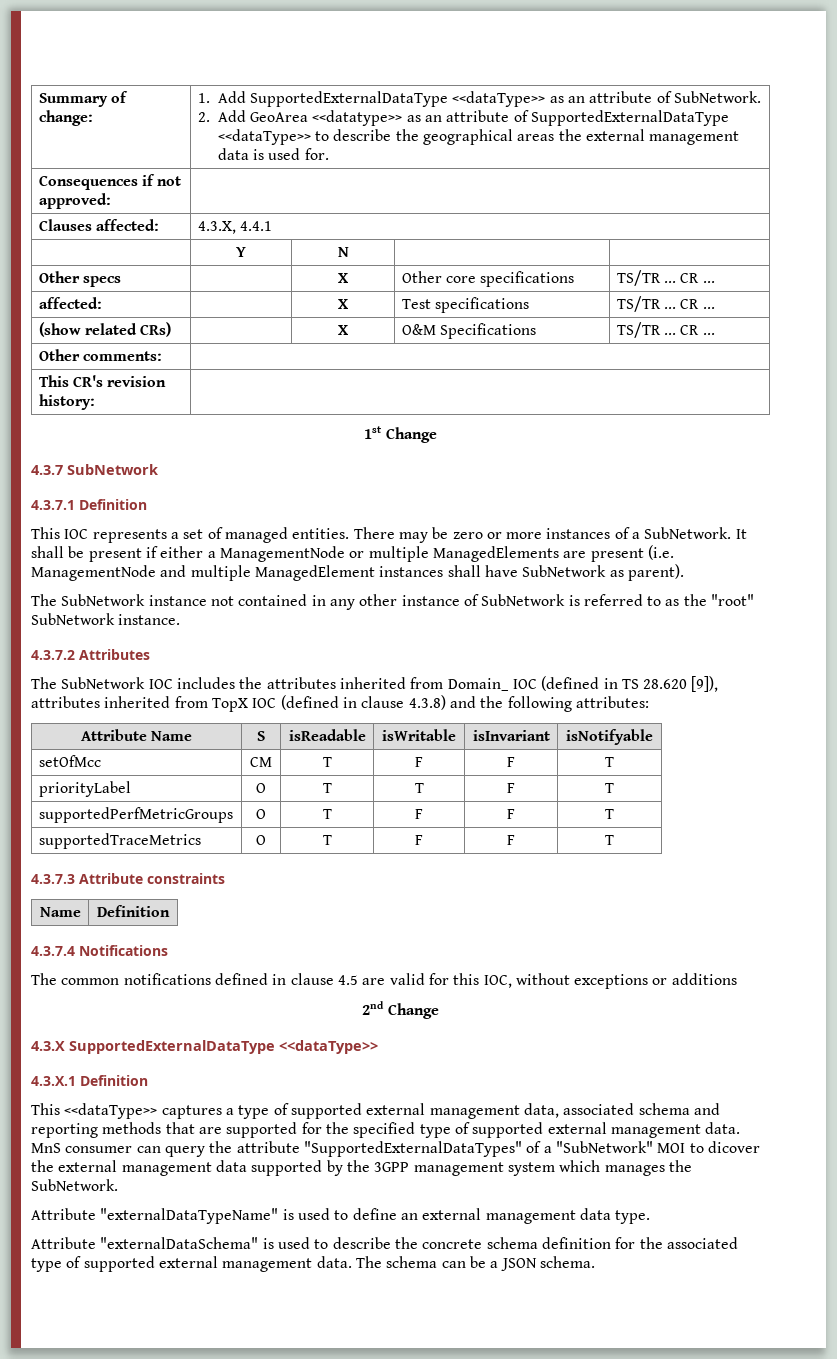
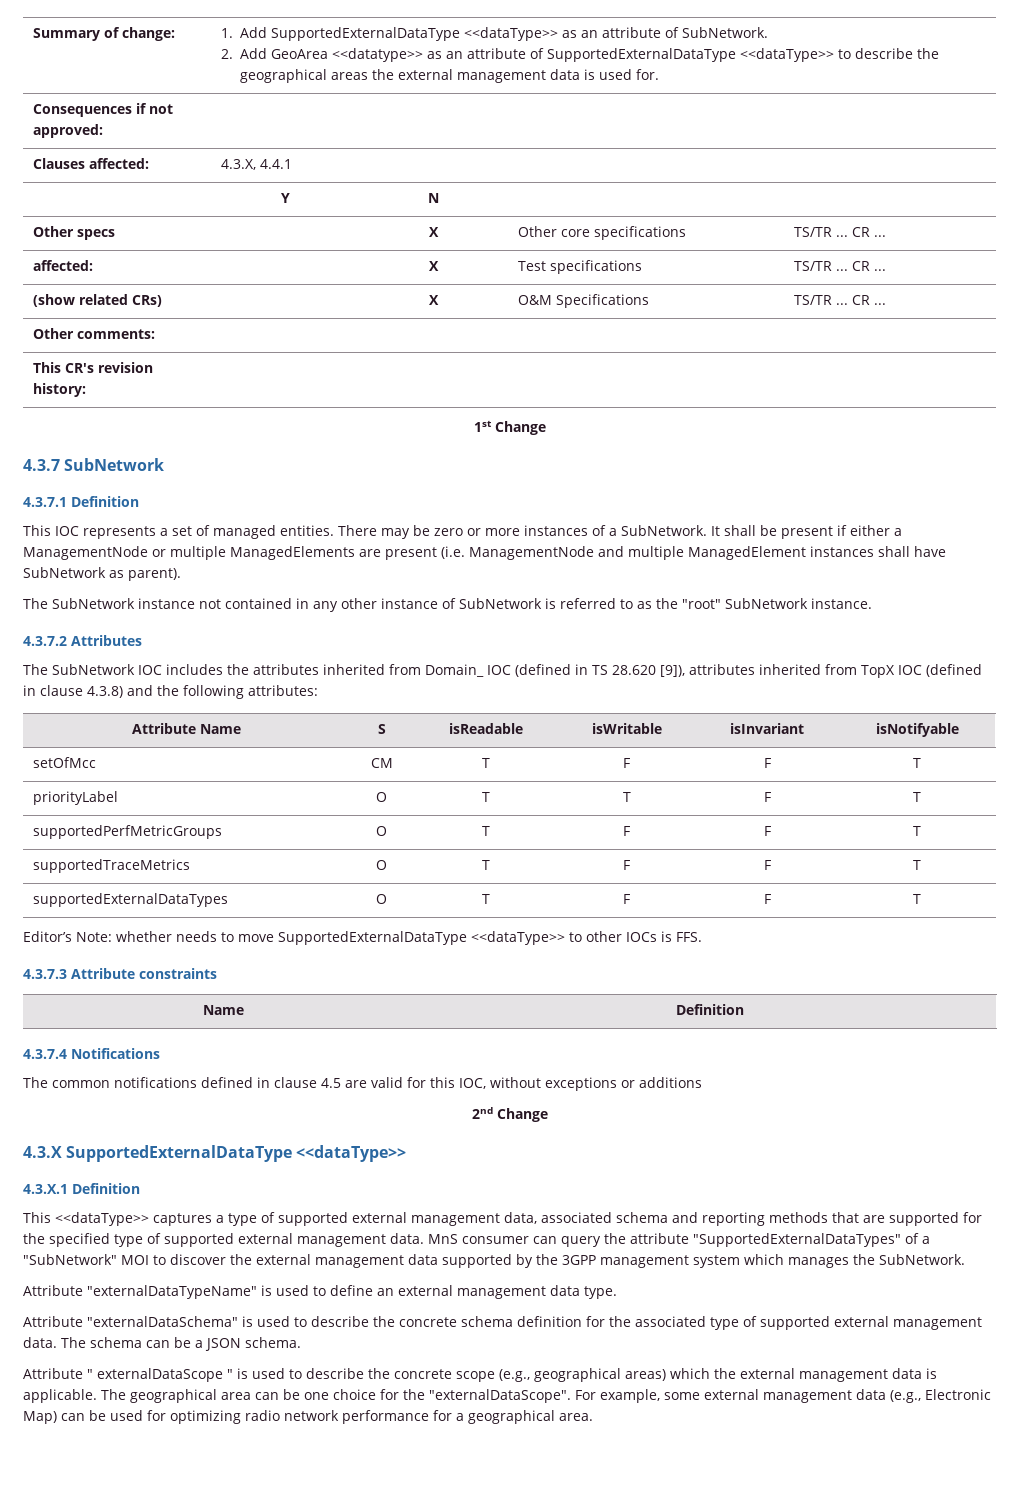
(614, 840) none -> [33,893,229,907] [376,894,387,904] [482,894,491,904] [623,894,630,904] [763,894,771,904] [913,894,921,904] [23,931,702,945] // supportedExternalDataTypes | O | T | F | F | T // Editor’s Note: whether needs to move SupportedExternalDataType <<dataType>> to other IOCs is FFS.
[707,1141,760,1153] dicover -> [170,1254,226,1265] discover
(595, 1262) none -> [23,1368,937,1382] [23,1389,991,1403] [23,1410,593,1424] // Attribute " externalDataScope " is used to describe the concrete scope (e.g., geographical areas) which the external management data is applicable. The geographical area can be one choice for the "externalDataScope". For example, some external management data (e.g., Electronic Map) can be used for optimizing radio network performance for a geographical area.

